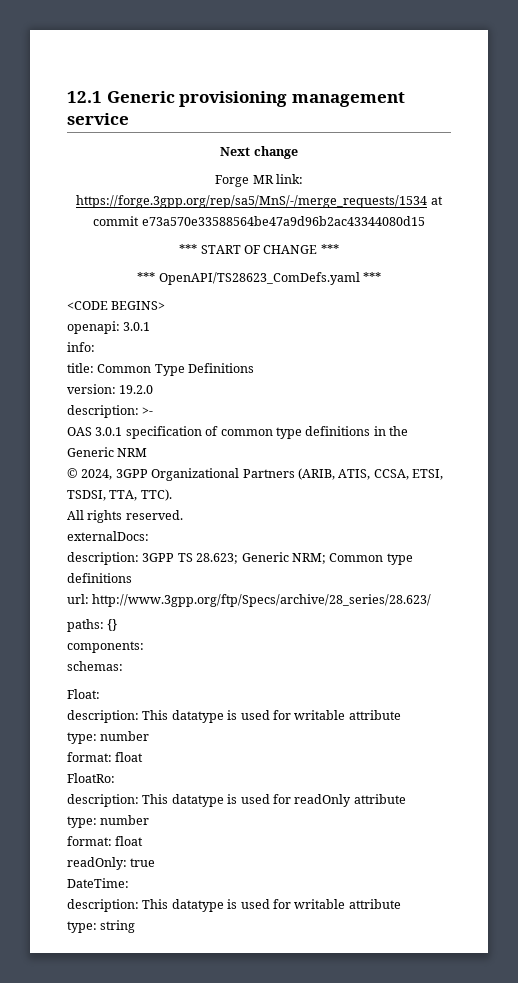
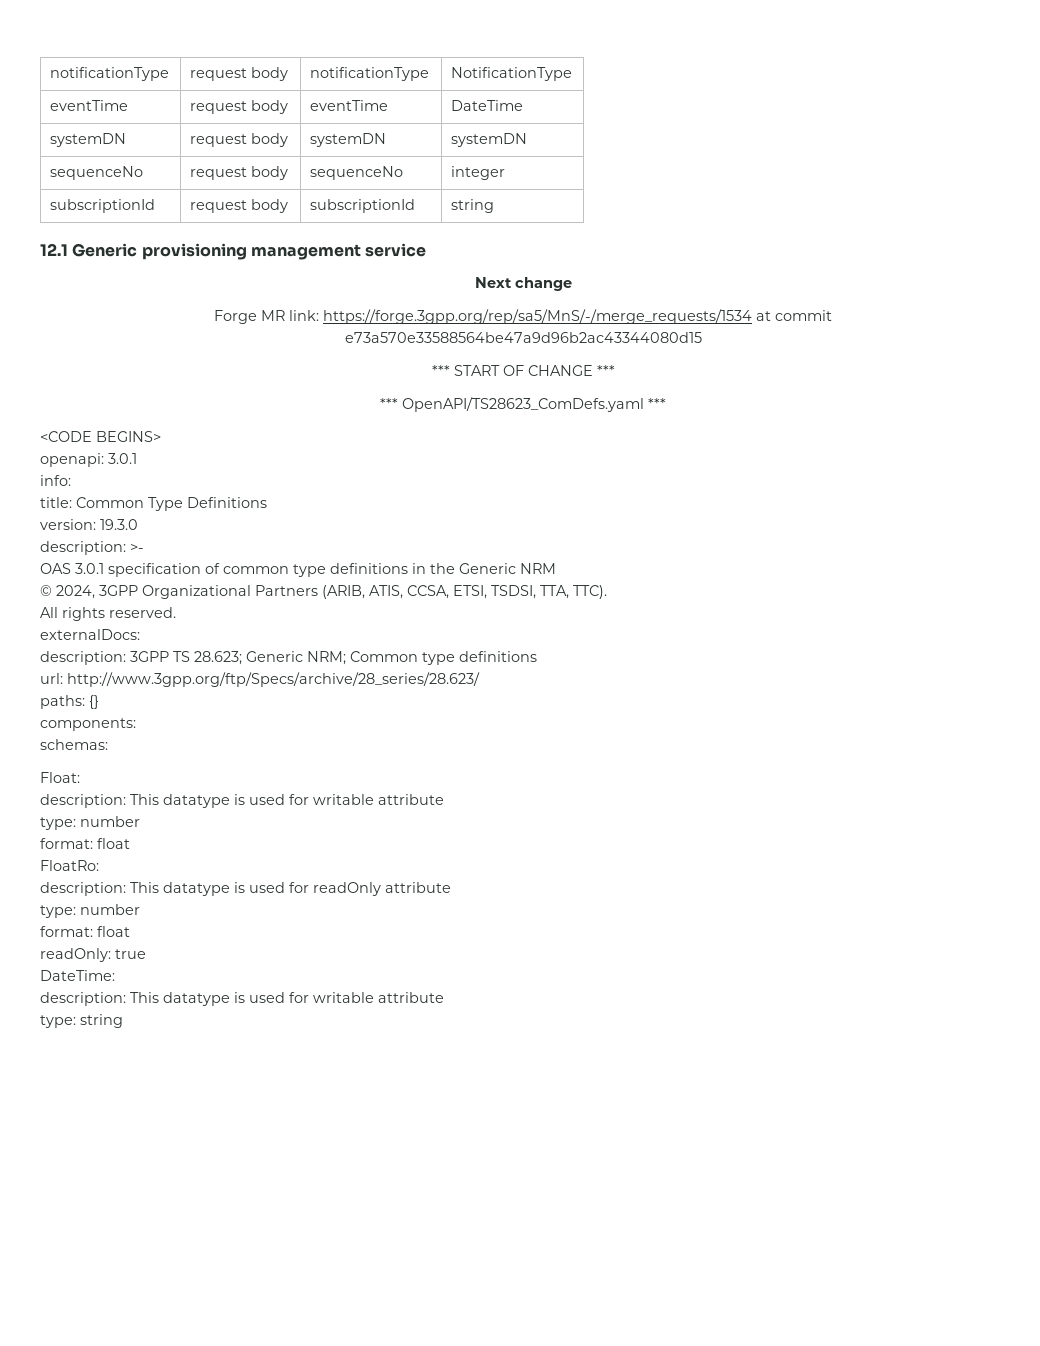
(67, 97) none -> [50,67,170,81] [190,67,289,81] [310,67,430,81] [451,67,573,81] [50,100,129,111] [190,100,289,114] [310,100,389,111] [451,100,524,111] [50,133,127,147] [190,133,289,147] [310,133,387,147] [451,133,528,147] [50,166,144,180] [190,166,289,180] [310,166,404,180] [451,166,506,180] [50,199,156,213] [190,199,289,213] [310,199,416,213] [451,199,495,213] notificationType | request body | notificationType | NotificationType // eventTime | request body | eventTime | DateTime // systemDN | request body | systemDN | systemDN // sequenceNo | request body | sequenceNo | integer // subscriptionId | request body | subscriptionId | string //
[119,385,154,394] 19.2.0 -> [100,519,138,530] 19.3.0

